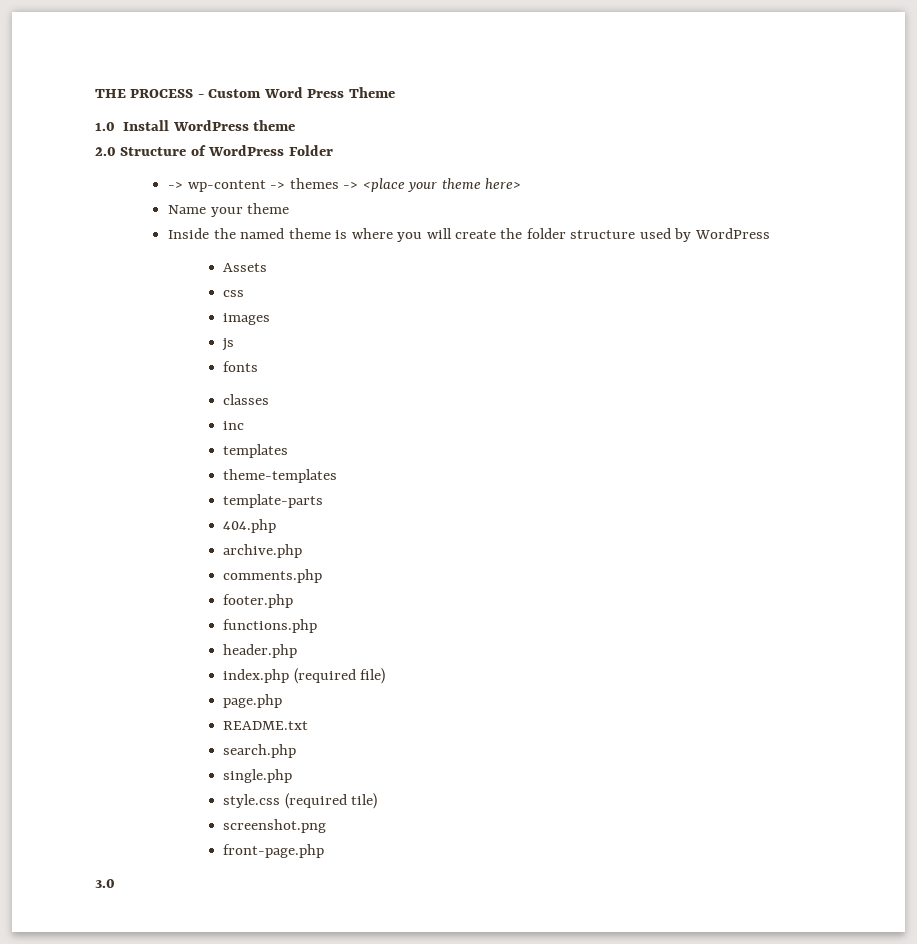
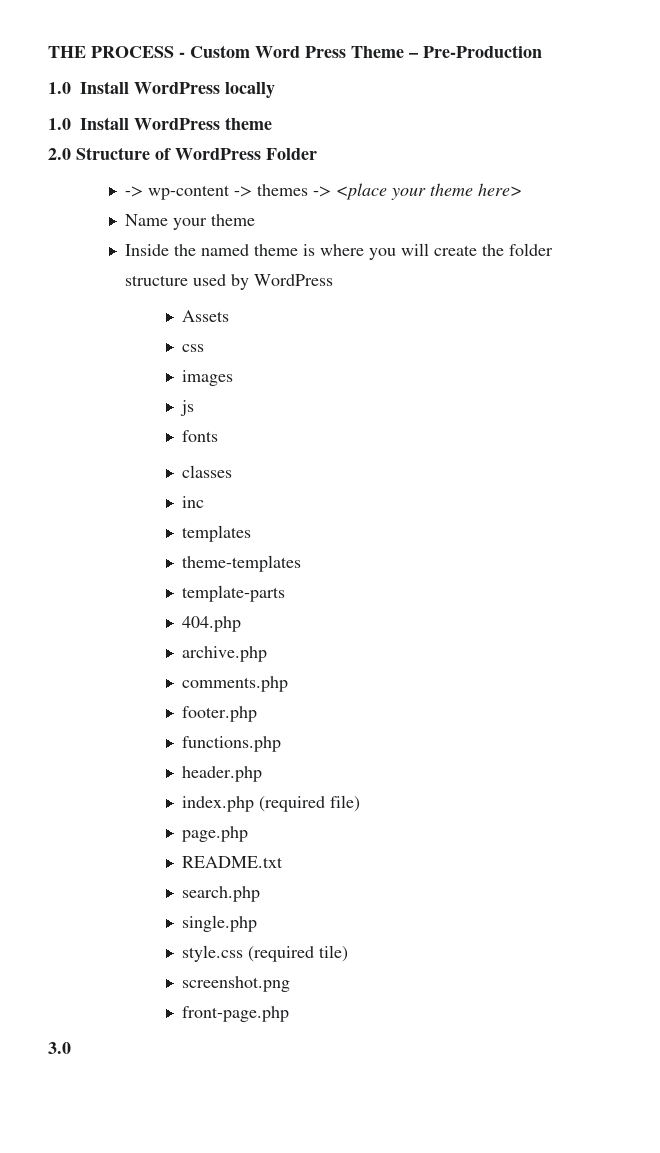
(395, 92) none -> [409,45,542,58] [48,81,275,98] – Pre-Production // 1.0 Install WordPress locally

